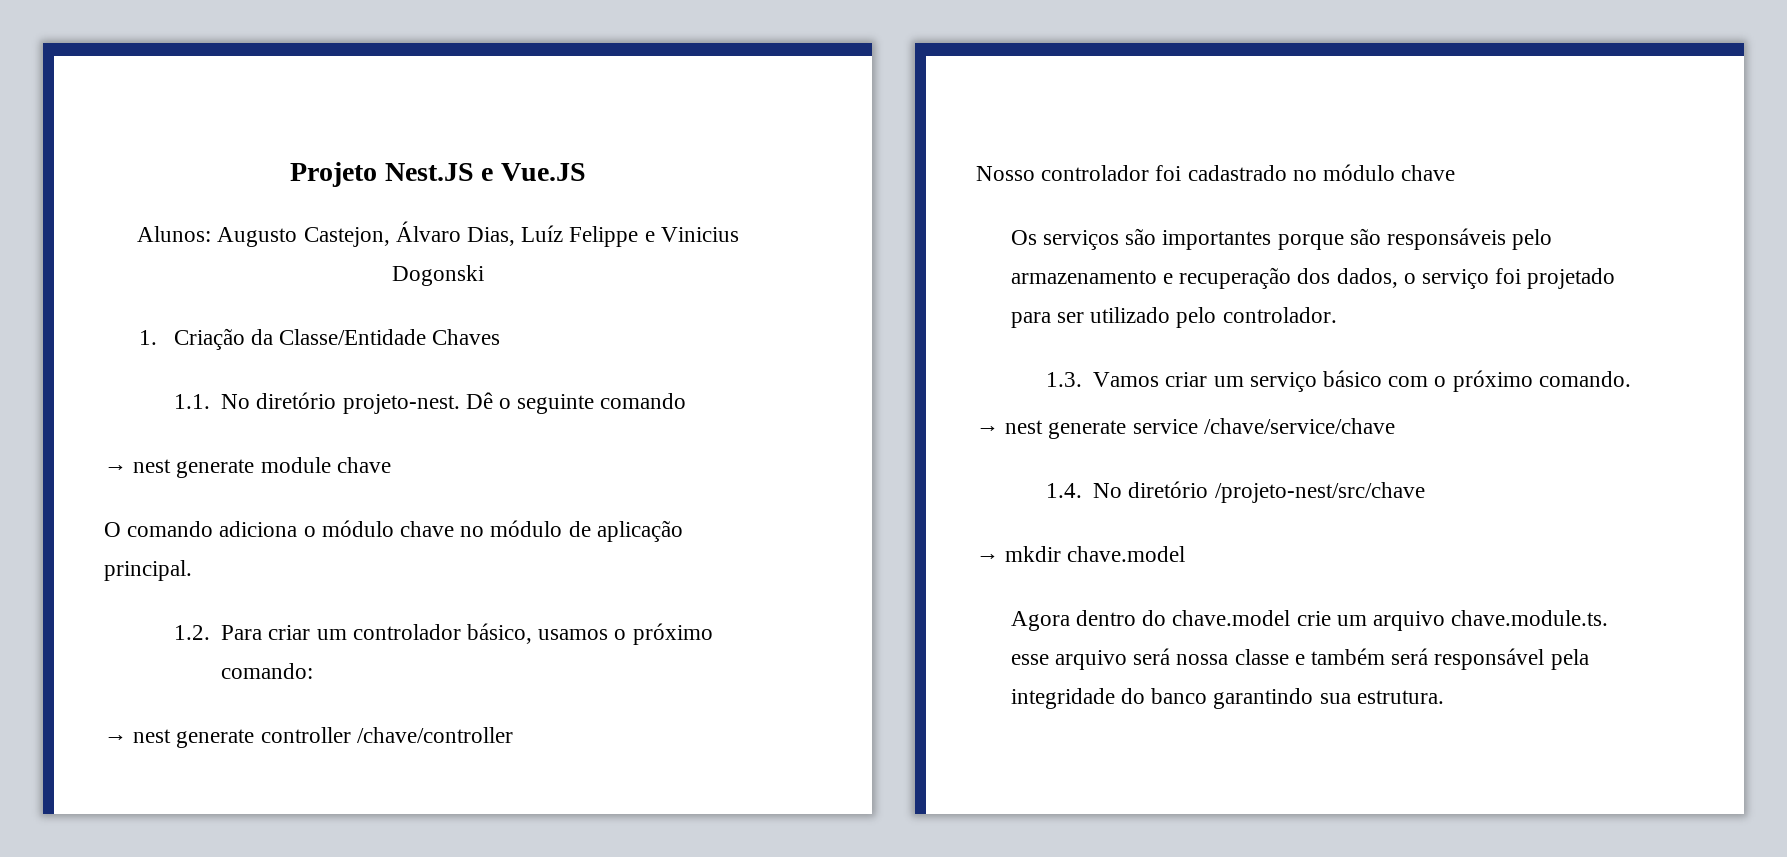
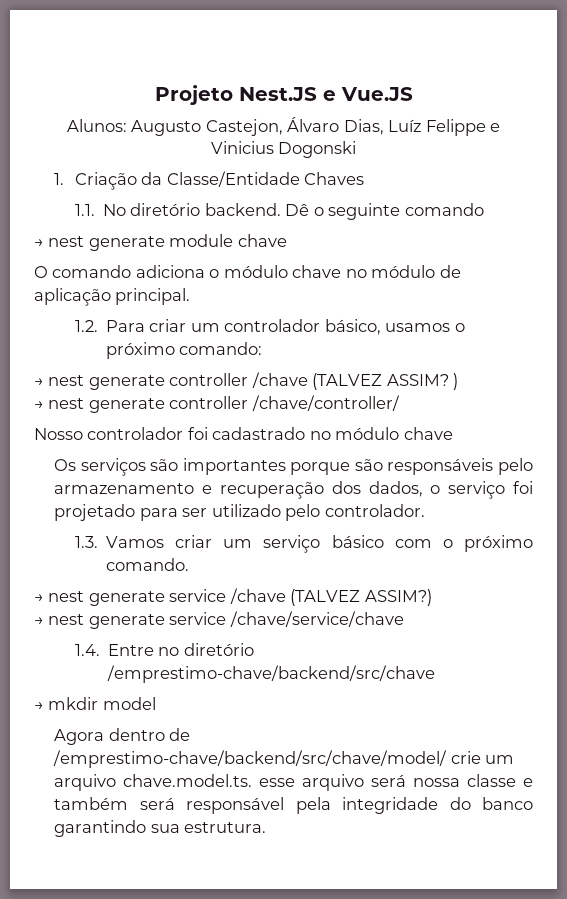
[342,394,460,414] projeto-nest. -> [204,203,281,216] backend.
[356,727,513,743] /chave/controller -> [251,372,459,390] [34,395,400,413] /chave (TALVEZ ASSIM? ) // → nest generate controller /chave/controller/
(1631, 379) none -> [34,588,432,606] // → nest generate service /chave (TALVEZ ASSIM?)
[1093,481,1425,503] No diretório /projeto-nest/src/chave -> [107,643,254,656] [106,665,435,683] Entre no diretório /emprestimo-chave/backend/src/chave
[1067,546,1186,562] chave.model -> [102,697,156,710] model
[1142,610,1291,626] do chave.model -> [169,728,191,741] [53,750,448,768] de /emprestimo-chave/backend/src/chave/model/
[1451,610,1609,626] chave.module.ts. -> [123,774,253,787] chave.model.ts.

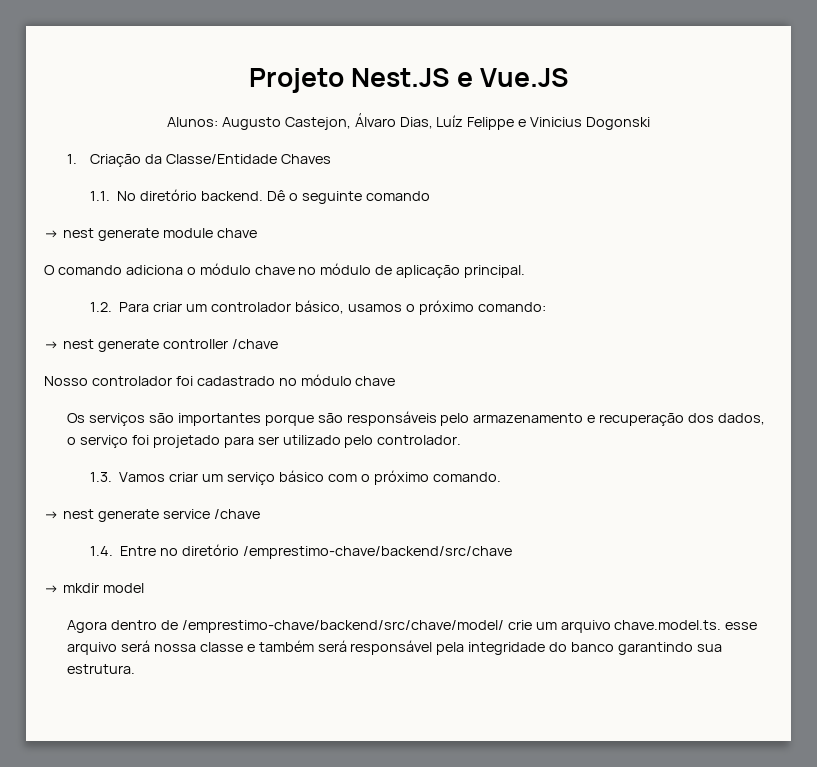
[312,373,459,390] [34,395,400,413] (TALVEZ ASSIM? ) // → nest generate controller /chave/controller/ -> (278, 344) none
[290,589,432,606] [34,611,404,629] (TALVEZ ASSIM?) // → nest generate service /chave/service/chave -> (260, 514) none

